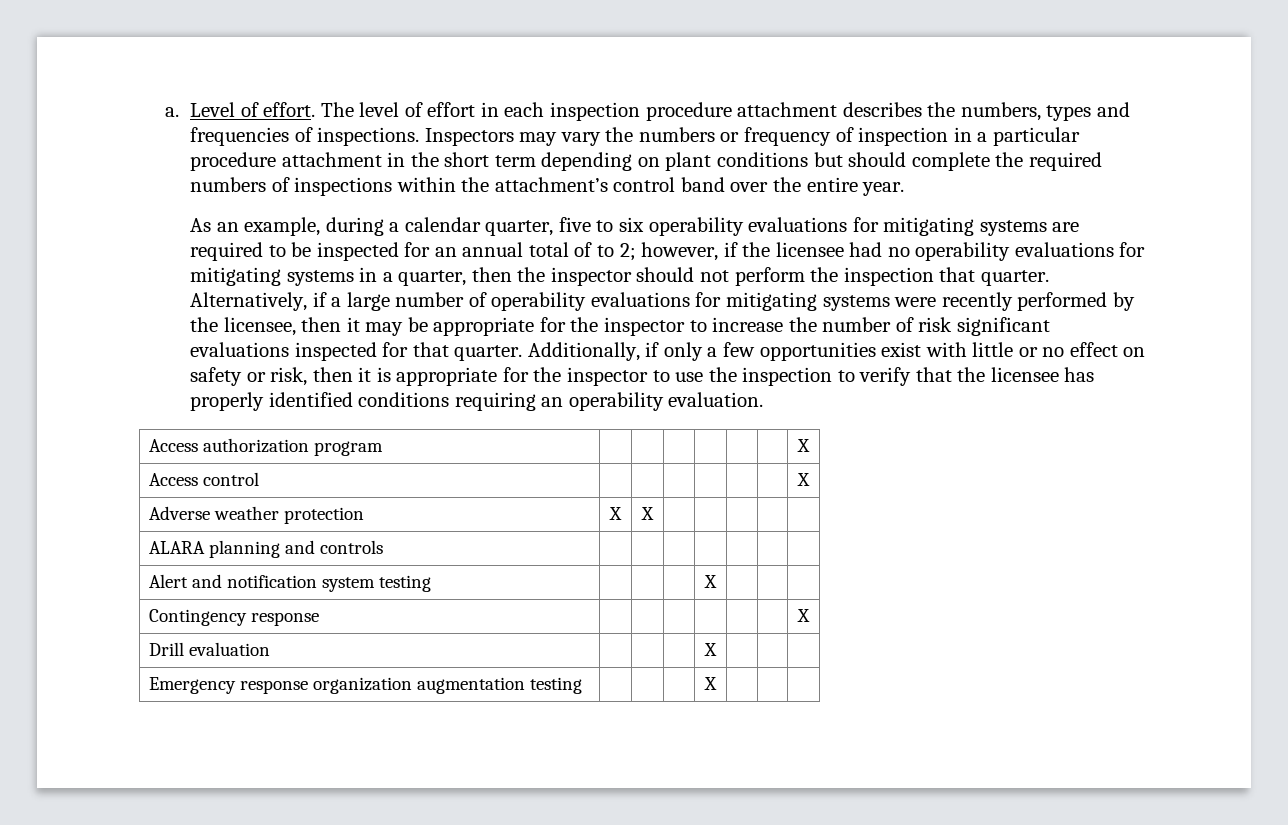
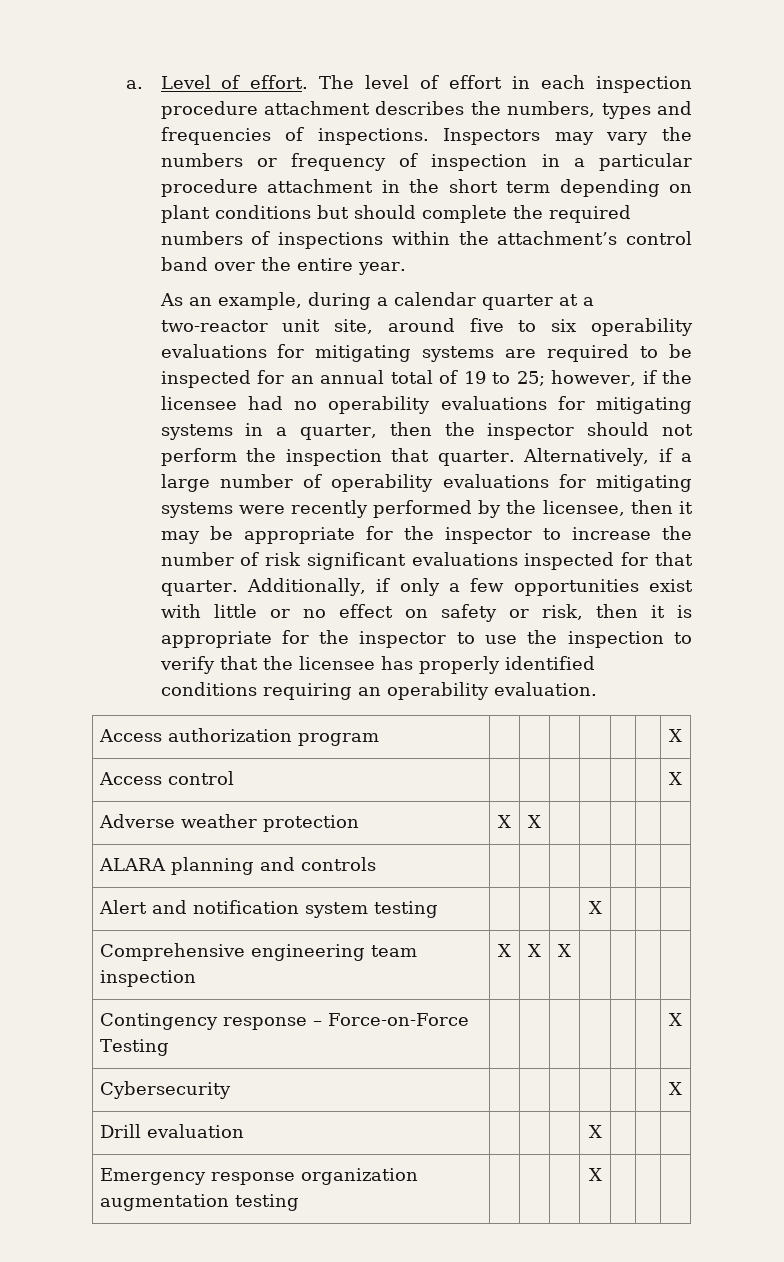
[485,220,554,236] quarter, -> [481,294,594,310] [160,318,455,334] quarter at a two-reactor unit site, around
[596,243,636,261] to 2; -> [463,371,545,386] 19 to 25;
[149,609,320,626] Contingency response -> [100,943,418,961] [100,970,197,987] [498,944,511,957] [528,944,541,957] [558,944,571,957] [100,1013,470,1030] [100,1039,170,1056] [669,1013,682,1026] [100,1081,232,1099] Comprehensive engineering team inspection | X | X | X | | | | // Contingency response – Force-on-Force Testing | | | | | | | X // Cybersecurity

